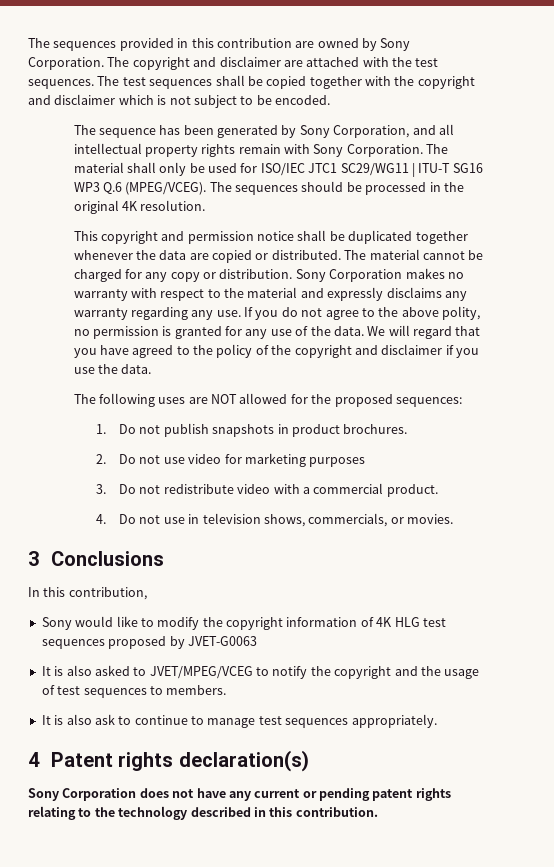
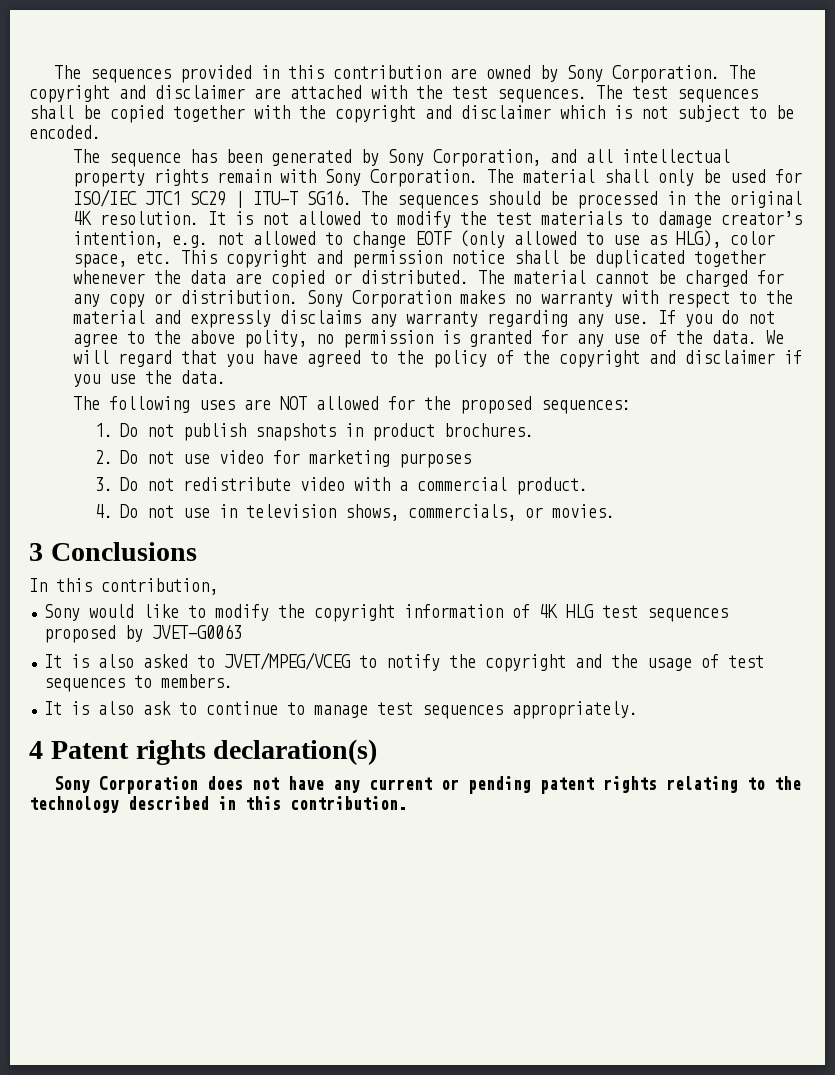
[340,163,409,176] SC29/WG11 -> [190,191,227,206] SC29
[452,163,483,173] [73,182,207,195] SG16 WP3 Q.6 (MPEG/VCEG). -> [307,190,353,205] SG16.
(206, 205) // -> [208,211,803,228] [73,230,776,248] [73,251,173,268] It is not allowed to modify the test materials to damage creator’s intention, e.g. not allowed to change EOTF (only allowed to use as HLG), color space, etc.

